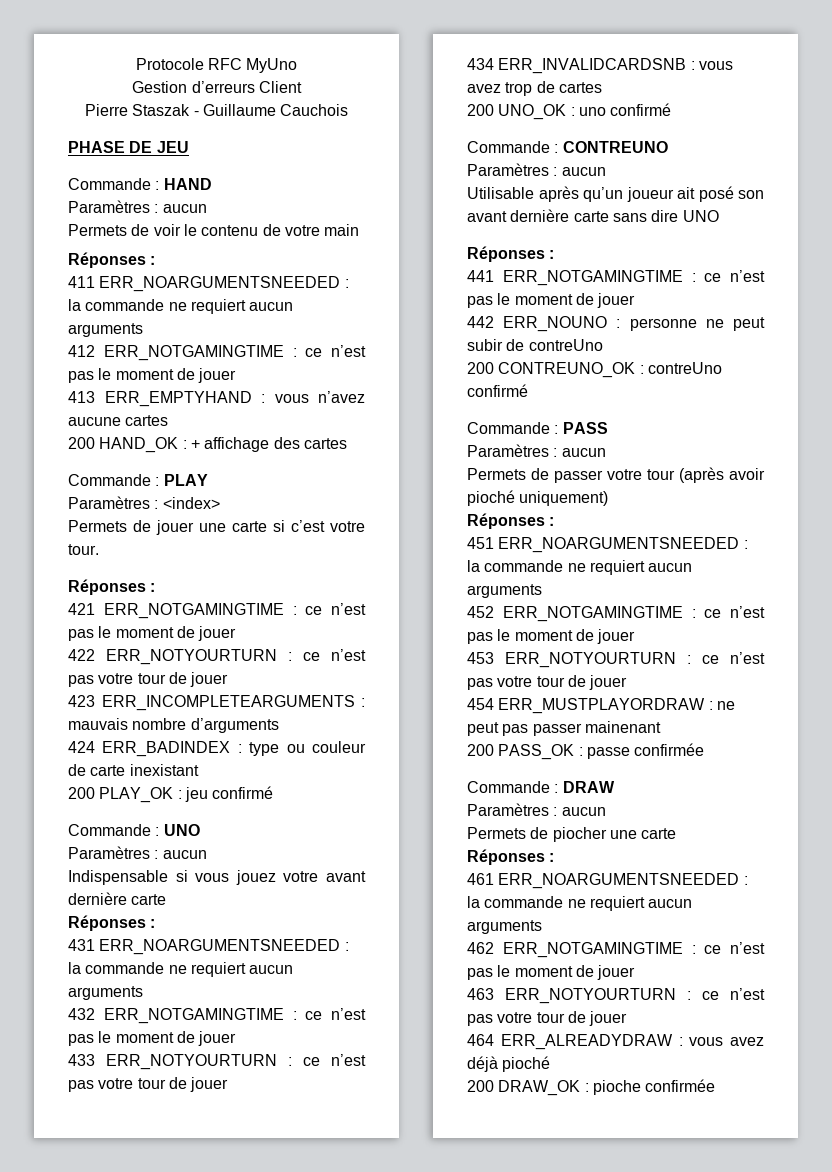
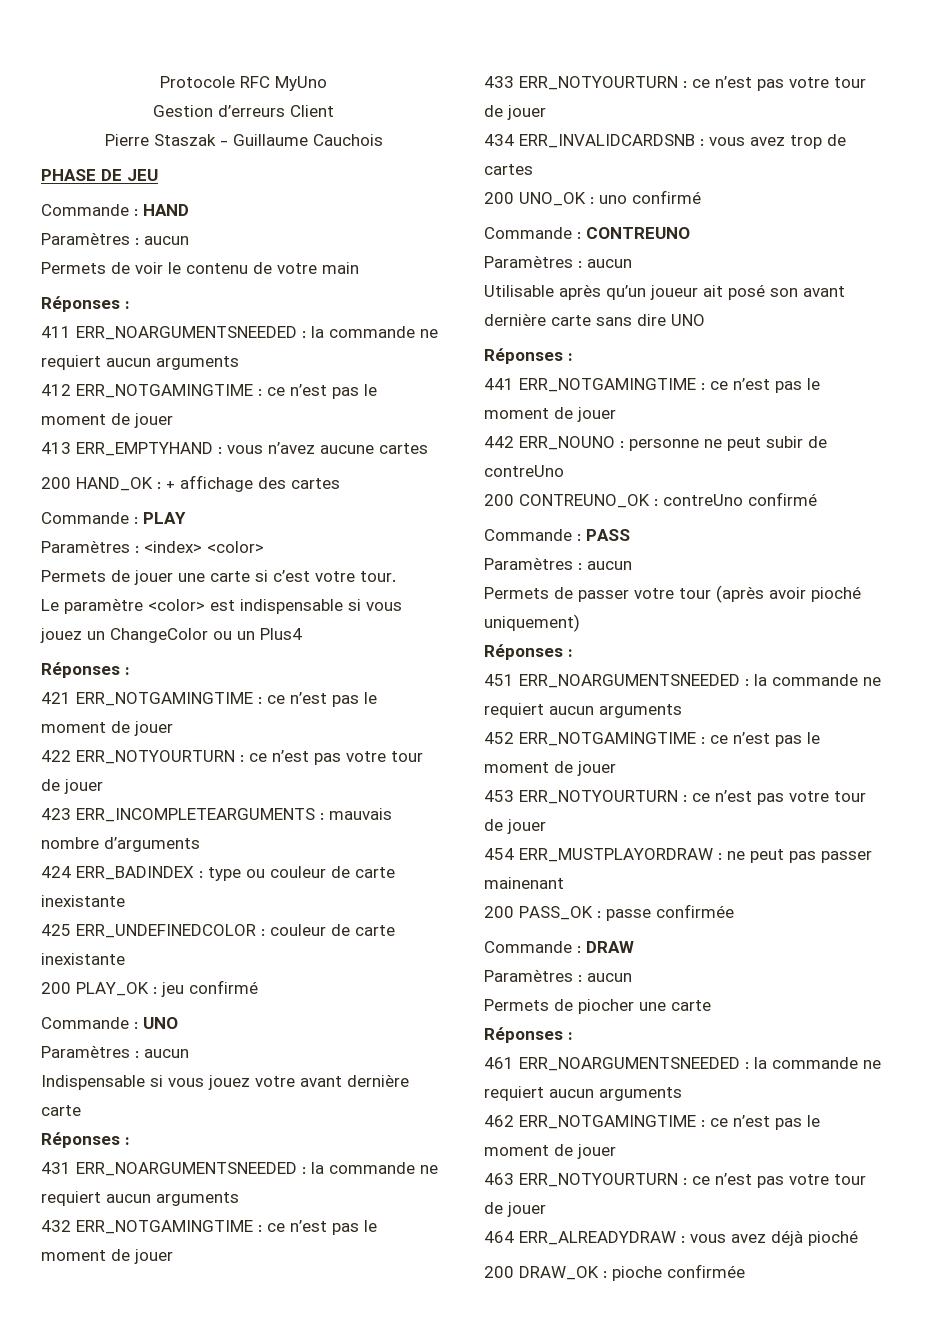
(220, 503) none -> [207,541,264,553] <color>
(99, 549) none -> [41,598,402,614] [40,628,302,643] // Le paramètre <color> est indispensable si vous jouez un ChangeColor ou un Plus4
[129,764,199,776] inexistant -> [41,895,125,907] [41,924,395,938] [41,953,125,965] inexistante // 425 ERR_UNDEFINEDCOLOR : couleur de carte inexistante

